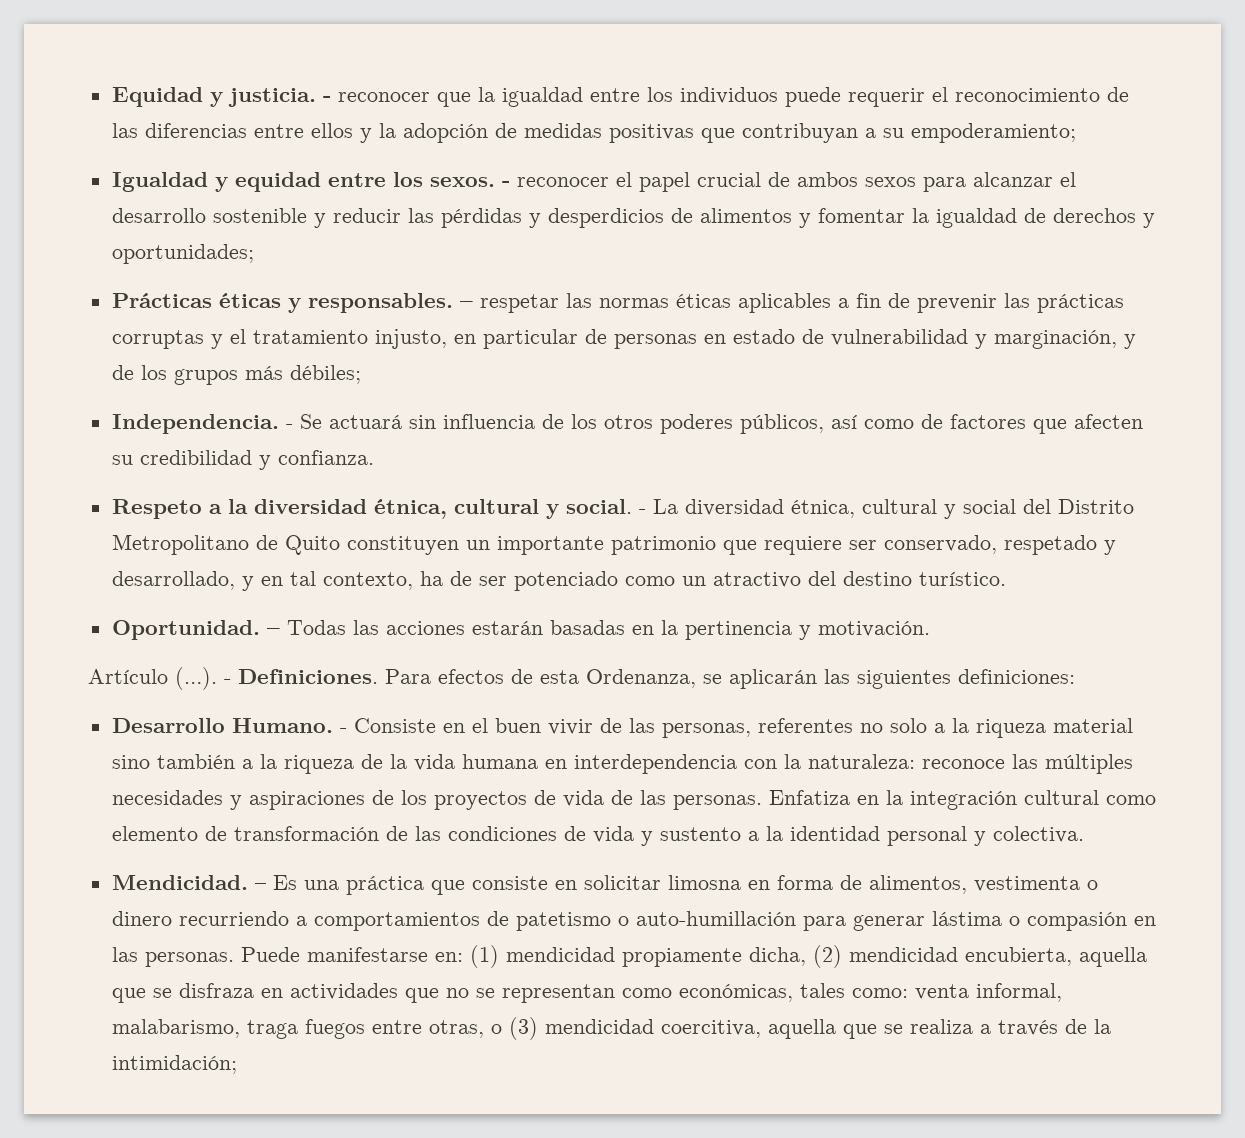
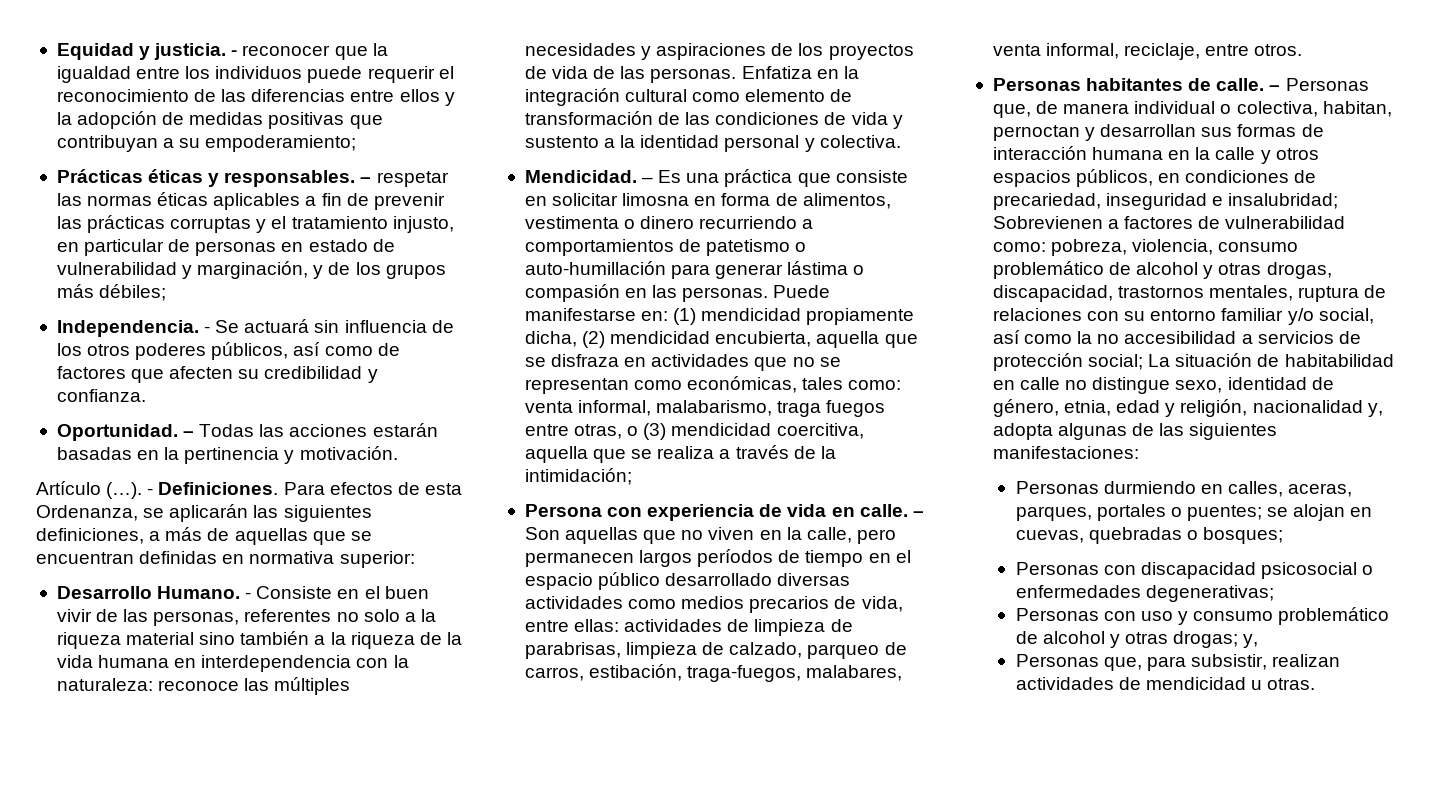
[111,172,1076,192] [111,208,1155,228] [111,244,254,264] // Igualdad y equidad entre los sexos. - reconocer el papel crucial de ambos sexos para alcanzar el desarrollo sostenible y reducir las pérdidas y desperdicios de alimentos y fomentar la igualdad de derechos y oportunidades; -> (357, 143) none
[111,499,1134,519] [111,534,1116,555] [111,571,1006,591] // Respeto a la diversidad étnica, cultural y social. - La diversidad étnica, cultural y social del Distrito Metropolitano de Quito constituyen un importante patrimonio que requiere ser conservado, respetado y desarrollado, y en tal contexto, ha de ser potenciado como un atractivo del destino turístico. -> (146, 395) none
[958,669,1075,684] definiciones: -> [36,527,372,545] [36,551,415,568] definiciones, a más de aquellas que se encuentran definidas en normativa superior:
(237, 1064) none -> [524,504,924,521] [524,527,896,544] [524,549,911,567] [524,572,851,590] [524,596,903,613] [524,619,853,636] [524,642,907,659] [524,664,903,682] [992,43,1303,60] [992,78,1369,91] [992,101,1392,118] [992,124,1324,141] [992,146,1319,164] [992,169,1317,187] [992,193,1339,210] [992,216,1346,229] [992,239,1299,256] [992,261,1332,279] [992,285,1387,302] [992,308,1374,325] [992,330,1361,344] [992,353,1394,371] [992,377,1334,394] [992,399,1383,417] [992,423,1278,440] [992,446,1139,459] [1015,481,1353,497] [1015,504,1373,521] [1015,527,1283,544] [1015,562,1374,579] [1015,585,1274,602] [1015,607,1390,625] [1015,631,1259,648] [1015,654,1341,671] [1015,677,1316,690] // Persona con experiencia de vida en calle. – Son aquellas que no viven en la calle, pero permanecen largos períodos de tiempo en el espacio público desarrollado diversas actividades como medios precarios de vida, entre ellas: actividades de limpieza de parabrisas, limpieza de calzado, parqueo de carros, estibación, traga-fuegos, malabares, venta informal, reciclaje, entre otros. // Personas habitantes de calle. – Personas que, de manera individual o colectiva, habitan, pernoctan y desarrollan sus formas de interacción humana en la calle y otros espacios públicos, en condiciones de precariedad, inseguridad e insalubridad; Sobrevienen a factores de vulnerabilidad como: pobreza, violencia, consumo problemático de alcohol y otras drogas, discapacidad, trastornos mentales, ruptura de relaciones con su entorno familiar y/o social, así como la no accesibilidad a servicios de protección social; La situación de habitabilidad en calle no distingue sexo, identidad de género, etnia, edad y religión, nacionalidad y, adopta algunas de las siguientes manifestaciones: // Personas durmiendo en calles, aceras, parques, portales o puentes; se alojan en cuevas, quebradas o bosques; // Personas con discapacidad psicosocial o enfermedades degenerativas; // Personas con uso y consumo problemático de alcohol y otras drogas; y, // Personas que, para subsistir, realizan actividades de mendicidad u otras.

